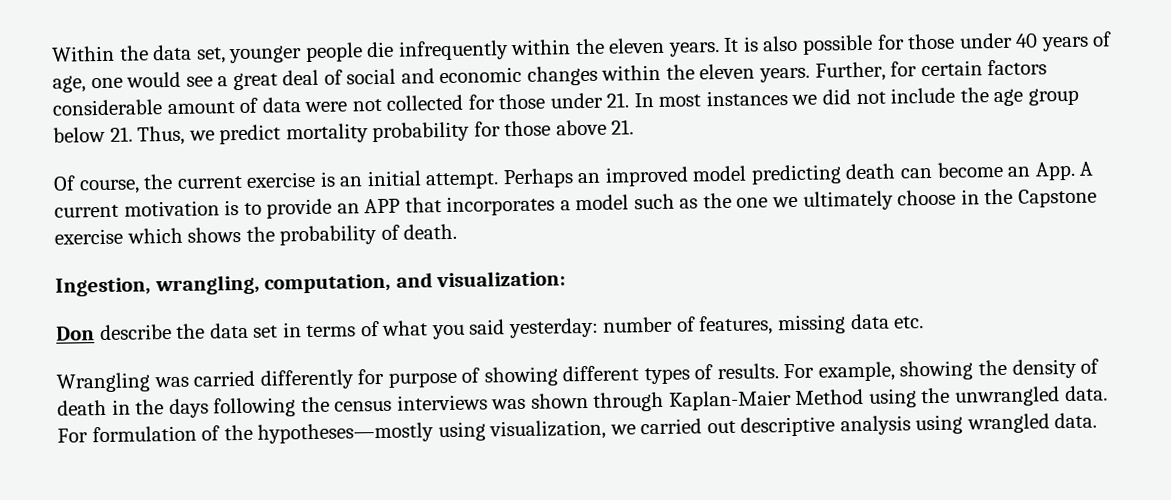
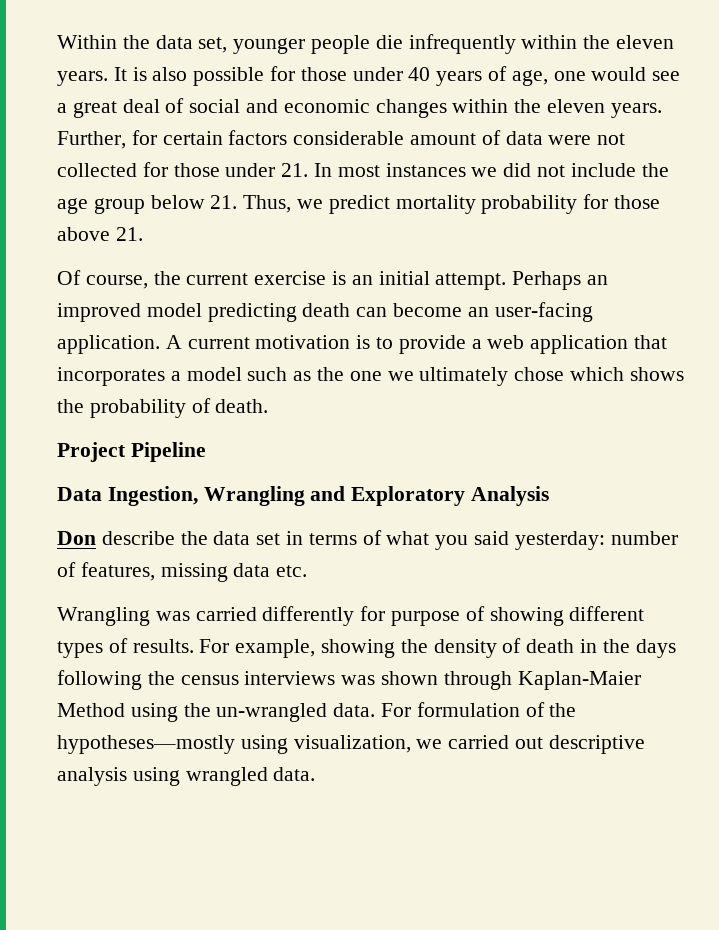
[1034,161,1076,181] App. -> [494,302,593,322] [57,335,160,354] user-facing application.
[336,198,401,214] an APP -> [471,335,629,354] a web application
[897,188,1097,208] [54,228,123,245] choose in the Capstone exercise -> [514,367,565,381] chose
[55,270,567,297] Ingestion, wrangling, computation, and visualization: -> [57,442,206,462] [57,486,550,506] Project Pipeline // Data Ingestion, Wrangling and Exploratory Analysis
[955,386,1061,407] unwrangled -> [216,703,328,722] un-wrangled

